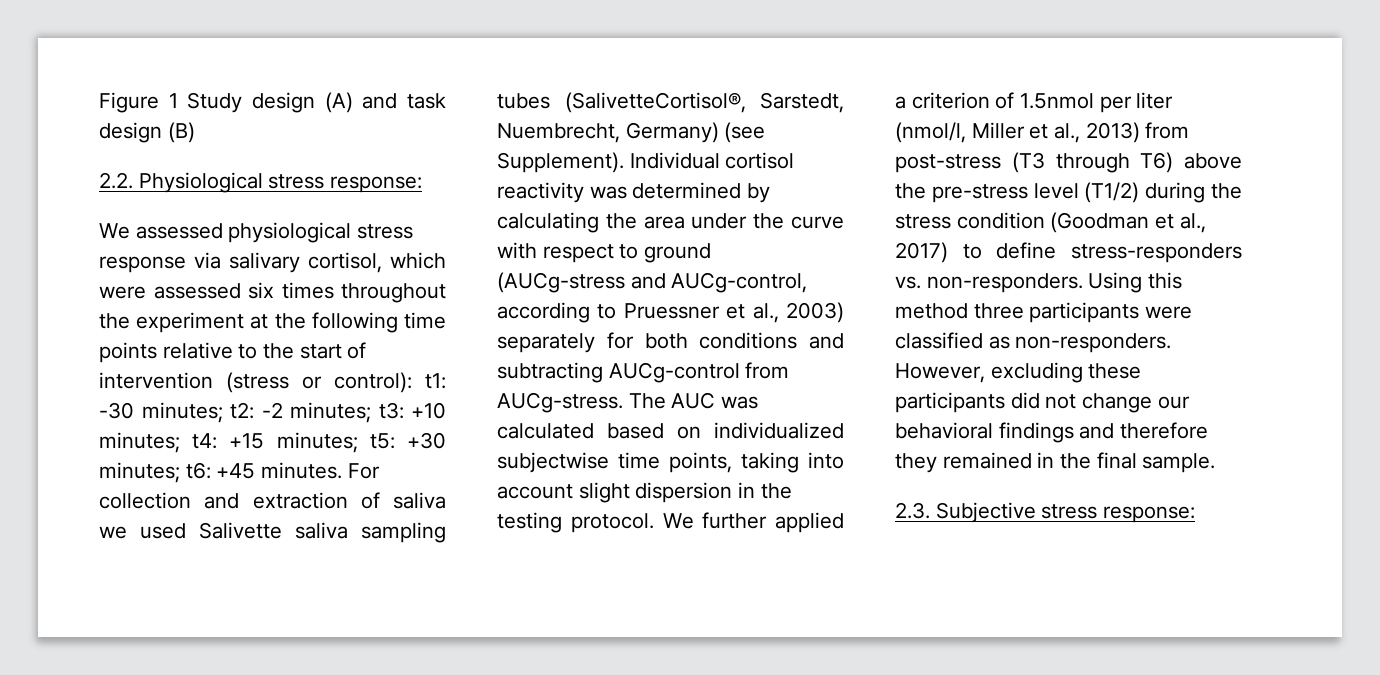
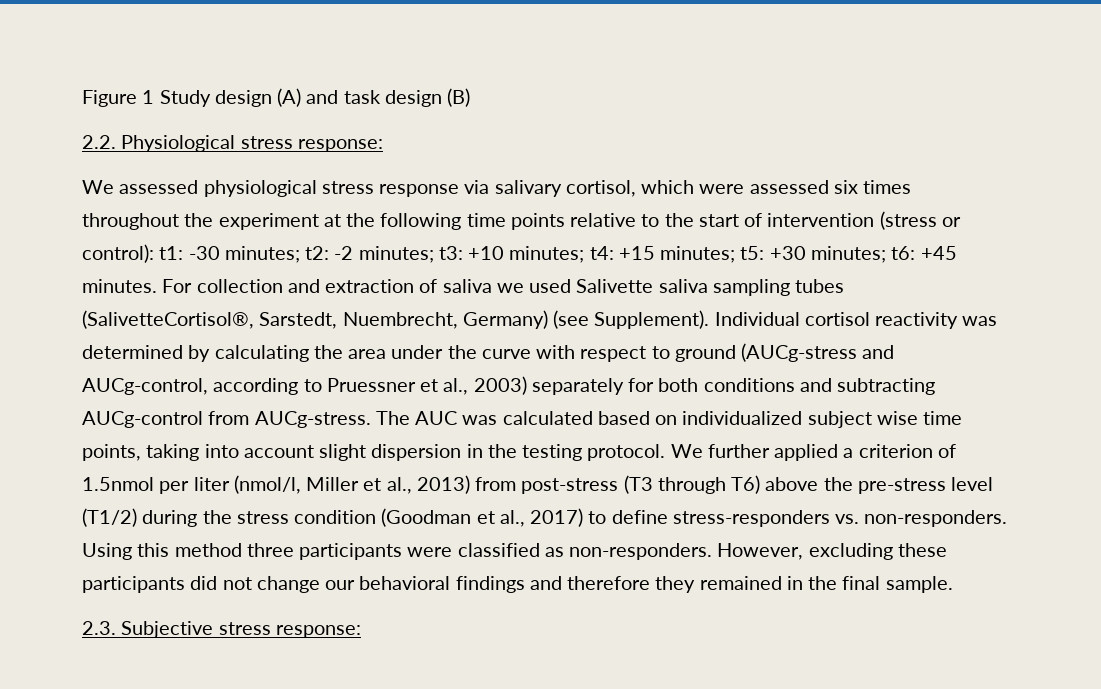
[497,452,609,473] subjectwise -> [807,411,918,428] subject wise

